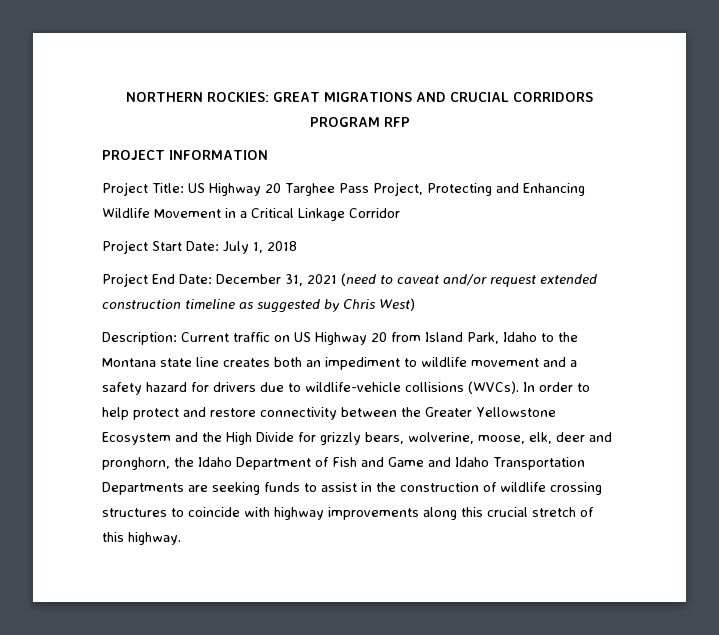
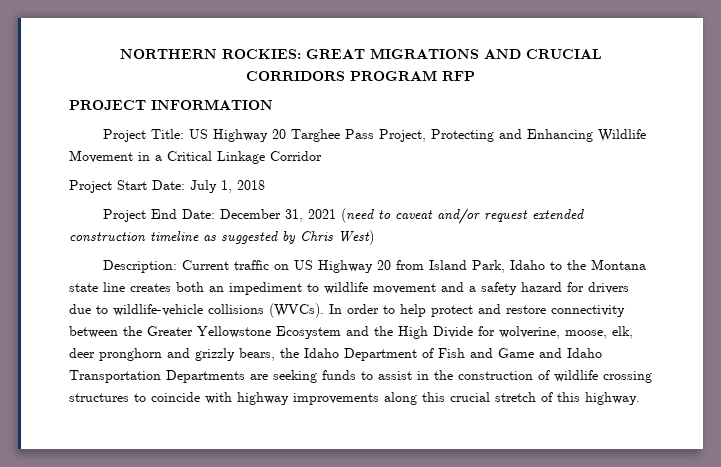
[320,432,404,445] grizzly bears, -> (495, 331) none
[589,432,612,442] [102,457,170,470] and pronghorn, -> [99,348,275,361] pronghorn and grizzly bears,

